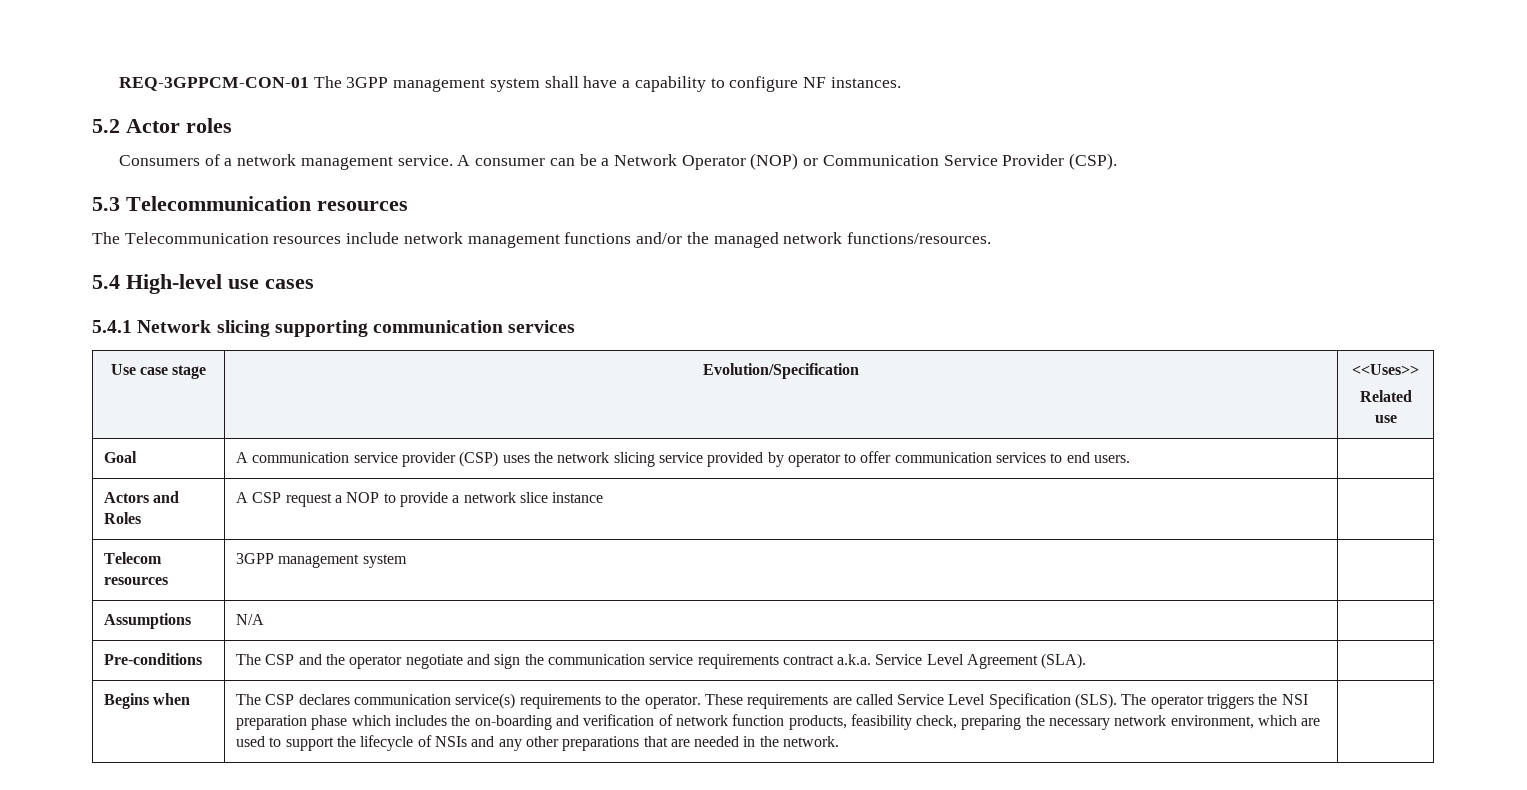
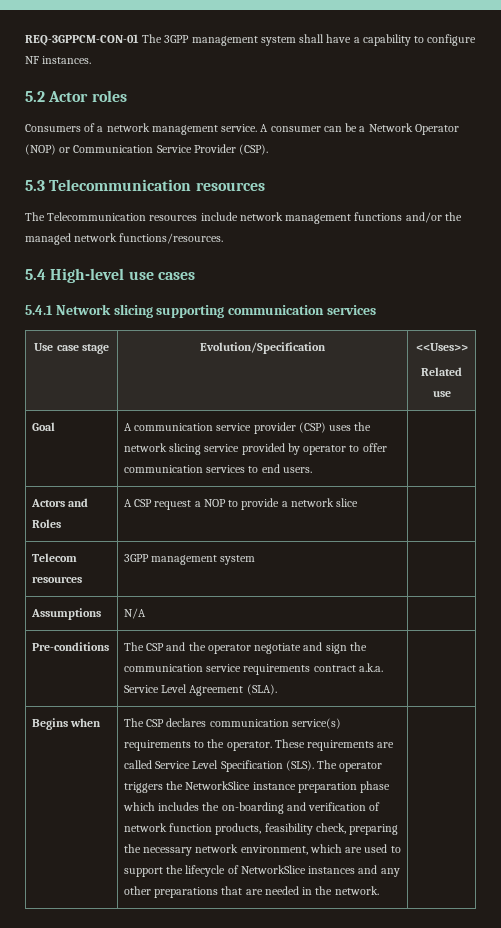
[552,492,604,503] instance -> (359, 502) none
[1281,694,1308,705] NSI -> [185,781,296,790] NetworkSlice instance
[434,736,467,747] NSIs -> [240,865,356,874] NetworkSlice instances

